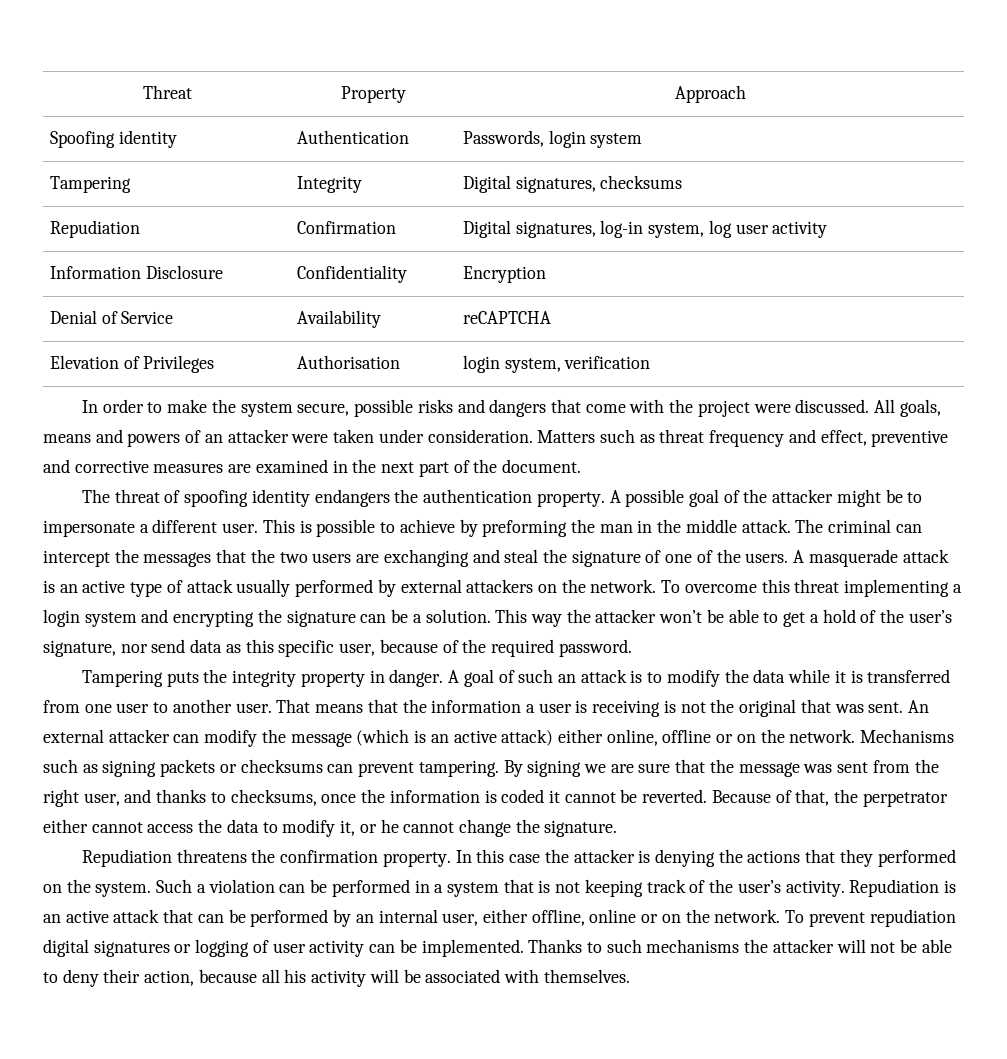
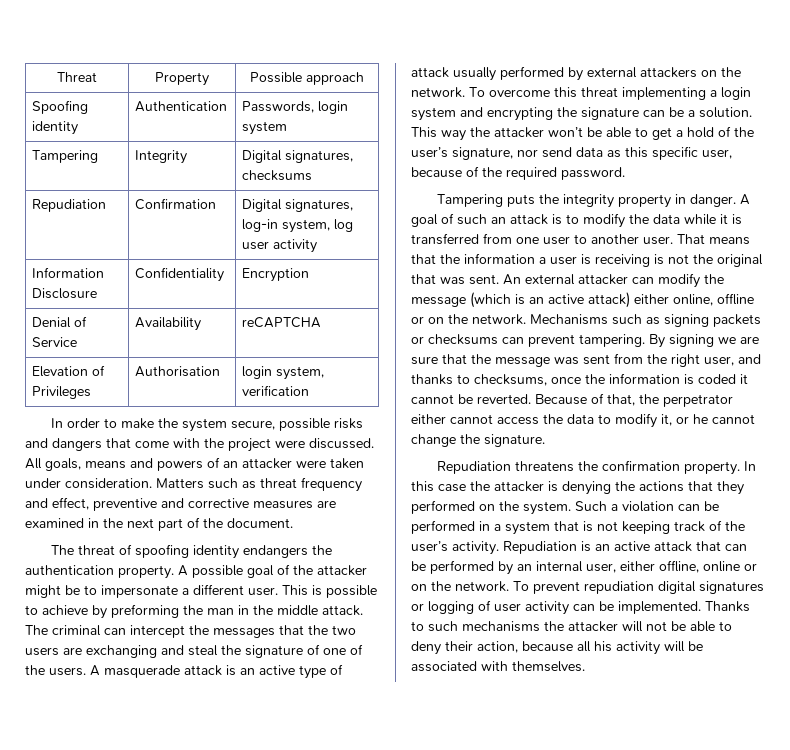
[674,85,746,103] Approach -> [250,72,364,85] Possible approach

